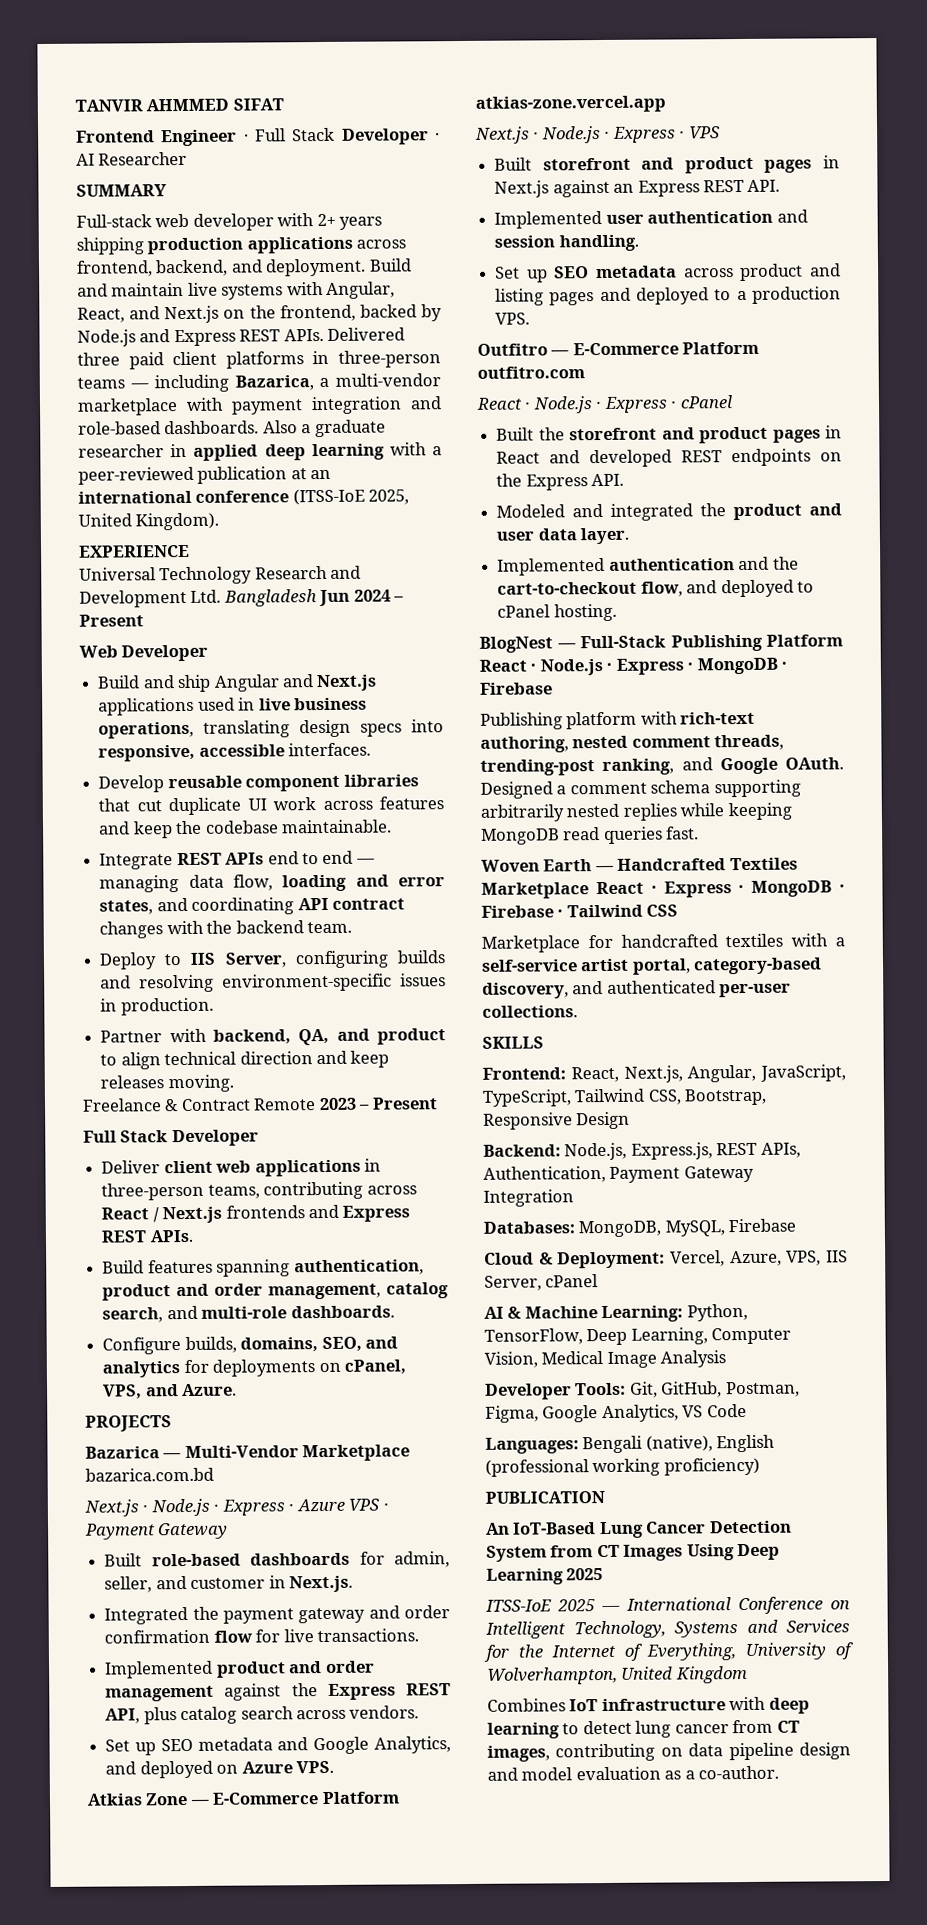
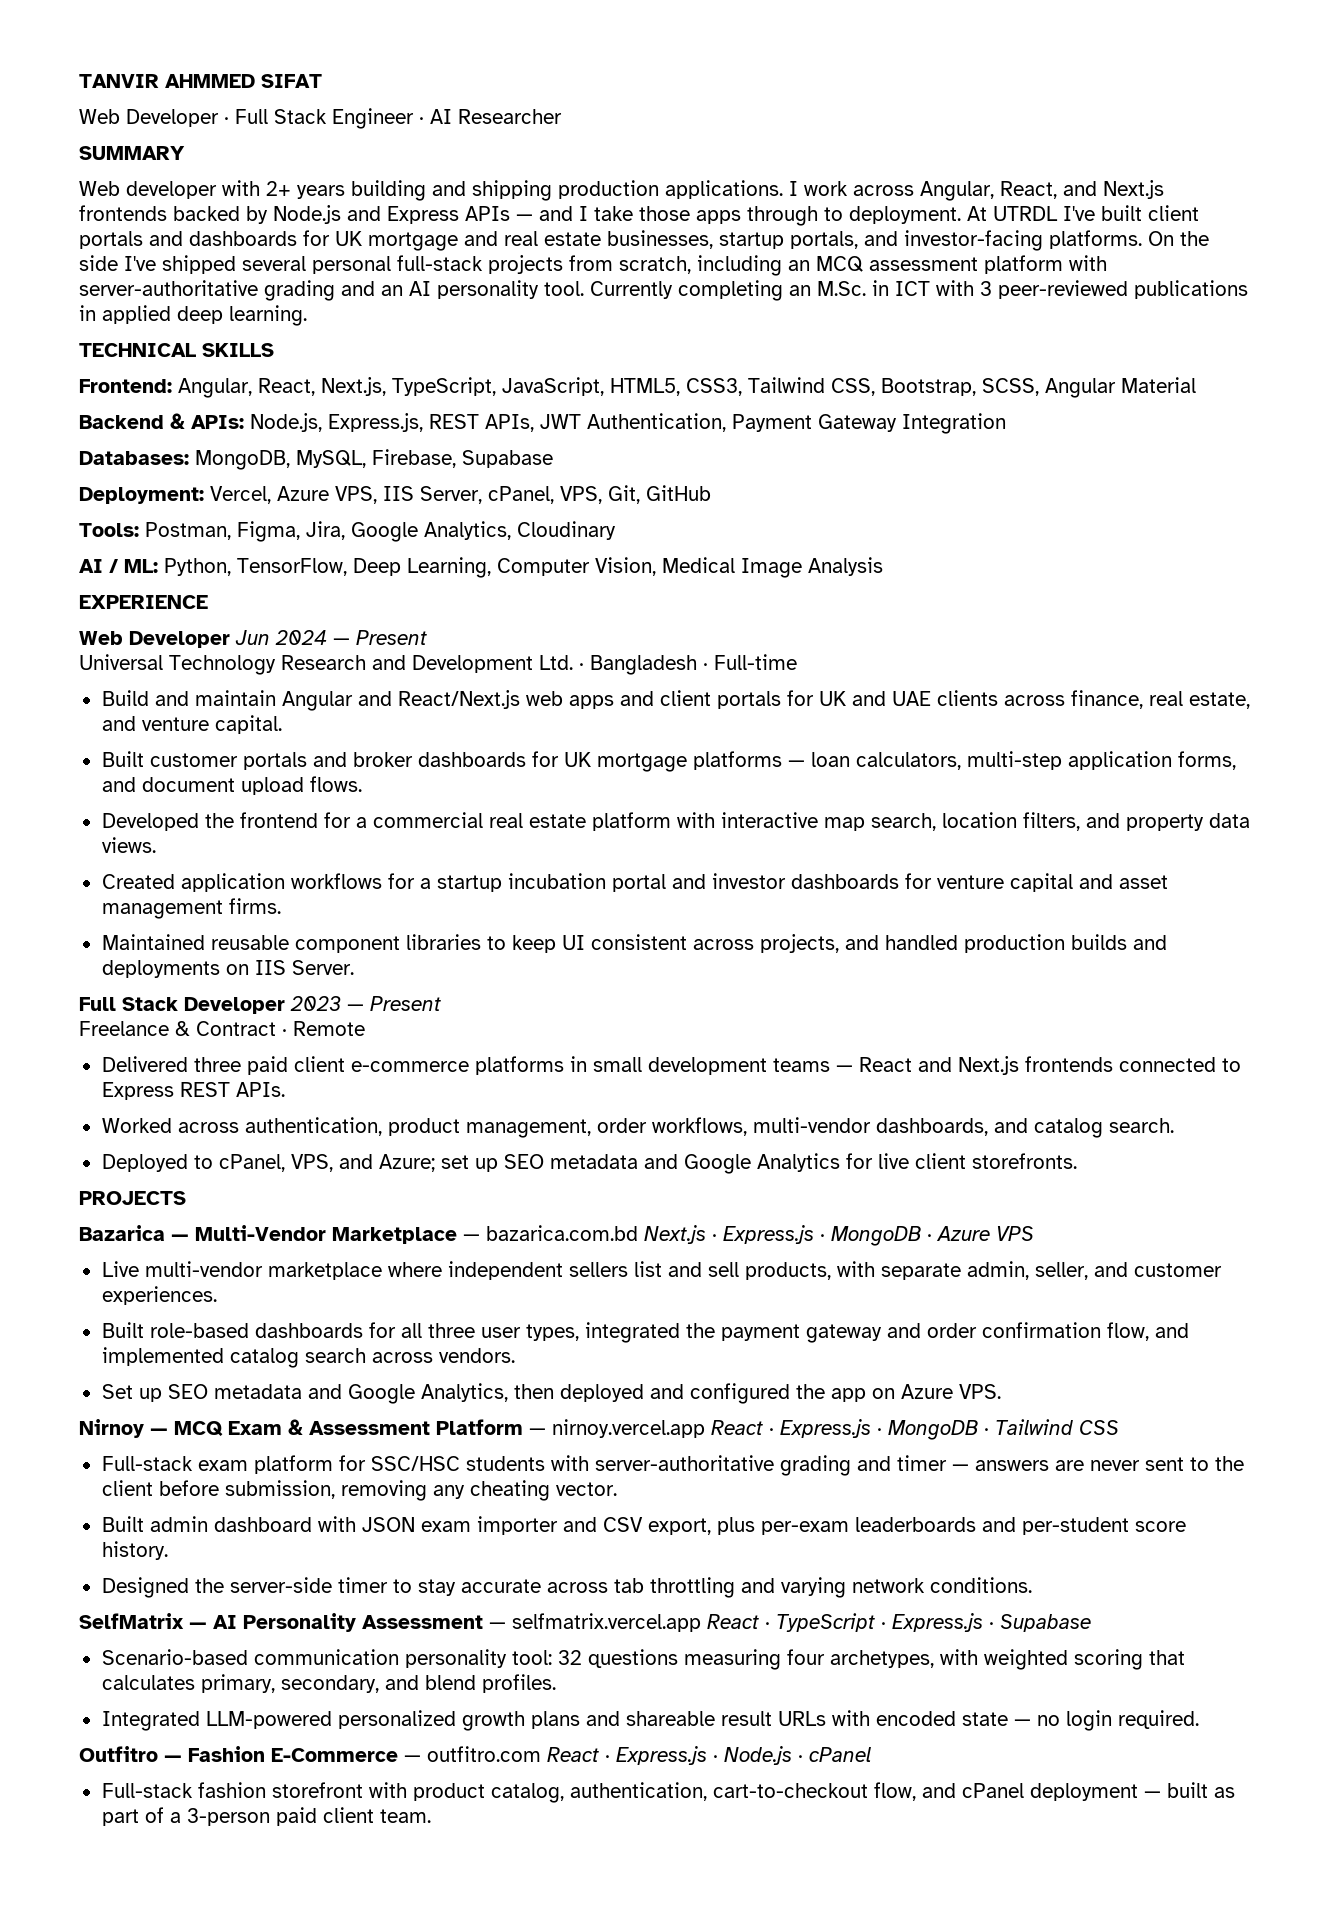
[76,129,238,147] Frontend Engineer -> [79,109,219,127] Web Developer
[341,128,429,145] Developer -> [332,108,414,129] Engineer
[76,213,190,228] Full-stack web -> [79,181,120,196] Web
[76,236,407,255] [76,258,412,277] [77,281,324,300] shipping production applications across frontend, backend, and deployment. Build and maintain live systems with -> [351,180,914,201] building and shipping production applications. I work across
[223,304,356,322] on the frontend, -> [79,205,167,221] frontends
[239,327,406,342] [77,350,441,370] [77,373,441,393] [77,396,442,416] [78,419,386,438] [78,442,442,461] [78,466,332,485] [78,488,410,506] [78,512,220,531] [79,544,190,558] REST APIs. Delivered three paid client platforms in three-person teams — including Bazarica, a multi-vendor marketplace with payment integration and role-based dashboards. Also a graduate researcher in applied deep learning with a peer-reviewed publication at an international conference (ITSS-IoE 2025, United Kingdom). // EXPERIENCE -> [465,205,1199,226] [79,230,1209,251] [79,255,1107,276] [79,280,1248,301] [79,305,307,326] [79,343,274,357] [79,377,1196,398] [79,413,1006,434] [79,449,553,470] [79,485,711,504] [79,521,616,542] [79,557,883,578] [79,595,208,609] [79,630,427,648] APIs — and I take those apps through to deployment. At UTRDL I've built client portals and dashboards for UK mortgage and real estate businesses, startup portals, and investor-facing platforms. On the side I've shipped several personal full-stack projects from scratch, including an MCQ assessment platform with server-authoritative grading and an AI personality tool. Currently completing an M.Sc. in ICT with 3 peer-reviewed publications in applied deep learning. // TECHNICAL SKILLS // Frontend: Angular, React, Next.js, TypeScript, JavaScript, HTML5, CSS3, Tailwind CSS, Bootstrap, SCSS, Angular Material // Backend & APIs: Node.js, Express.js, REST APIs, JWT Authentication, Payment Gateway Integration // Databases: MongoDB, MySQL, Firebase, Supabase // Deployment: Vercel, Azure VPS, IIS Server, cPanel, VPS, Git, GitHub // Tools: Postman, Figma, Jira, Google Analytics, Cloudinary // AI / ML: Python, TensorFlow, Deep Learning, Computer Vision, Medical Image Analysis // EXPERIENCE // Web Developer Jun 2024 — Present
[223,589,405,607] [79,614,144,627] [79,644,209,662] [97,674,212,693] Bangladesh Jun 2024 – Present // Web Developer // Build and ship -> [579,654,797,675] [101,690,276,706] · Bangladesh · Full-time // Build and maintain
[316,674,378,692] [98,697,367,716] [98,719,445,739] [98,742,372,762] [98,774,419,793] [98,796,444,816] [98,819,392,839] [99,850,375,870] [99,874,445,893] [99,897,405,915] [99,920,352,939] [99,950,447,970] [100,973,447,993] [100,997,214,1016] [100,1028,446,1046] [100,1050,390,1070] [100,1074,234,1093] Next.js applications used in live business operations, translating design specs into responsive, accessible interfaces. // Develop reusable component libraries that cut duplicate UI work across features and keep the codebase maintainable. // Integrate REST APIs end to end — managing data flow, loading and error states, and coordinating API contract changes with the backend team. // Deploy to IIS Server, configuring builds and resolving environment-specific issues in production. // Partner with backend, QA, and product to align technical direction and keep releases moving. -> [397,690,1250,709] [101,715,282,734] [101,751,1236,772] [101,776,362,795] [101,812,1250,831] [101,837,156,853] [101,873,1168,892] [101,898,281,919] [101,934,1167,953] [101,960,354,978] [79,996,441,1014] React/Next.js web apps and client portals for UK and UAE clients across finance, real estate, and venture capital. // Built customer portals and broker dashboards for UK mortgage platforms — loan calculators, multi-step application forms, and document upload flows. // Developed the frontend for a commercial real estate platform with interactive map search, location filters, and property data views. // Created application workflows for a startup incubation portal and investor dashboards for venture capital and asset management firms. // Maintained reusable component libraries to keep UI consistent across projects, and handled production builds and deployments on IIS Server. // Full Stack Developer 2023 — Present
(251, 1105) none -> [282,1029,287,1036] ·
[318,1097,438,1111] [83,1129,259,1147] [101,1158,381,1177] [101,1181,417,1201] [101,1204,411,1224] [101,1229,193,1243] [102,1259,424,1277] [102,1282,450,1301] [102,1305,395,1323] [102,1336,398,1355] [102,1359,406,1378] [103,1383,238,1400] 2023 – Present // Full Stack Developer // Deliver client web applications in three-person teams, contributing across React / Next.js frontends and Express REST APIs. // Build features spanning authentication, product and order management, catalog search, and multi-role dashboards. // Configure builds, domains, SEO, and analytics for deployments on cPanel, VPS, and Azure. -> [101,1056,1241,1075] [101,1082,285,1100] [101,1117,1174,1138] [101,1153,1077,1174] // Delivered three paid client e-commerce platforms in small development teams — React and Next.js frontends connected to Express REST APIs. // Worked across authentication, product management, order workflows, multi-vendor dashboards, and catalog search. // Deployed to cPanel, VPS, and Azure; set up SEO metadata and Google Analytics for live client storefronts.
(411, 1453) none -> [463,1234,480,1241] —
[84,1498,285,1517] // Next.js · Node.js · Express -> [644,1225,921,1246] Next.js · Express.js · MongoDB
[382,1502,389,1511] [85,1522,229,1540] [104,1551,451,1568] [104,1575,353,1593] [104,1606,189,1625] · Payment Gateway // Built role-based dashboards for admin, seller, and customer in Next.js. // Integrated -> [101,1261,1222,1280] [101,1286,217,1305] [101,1322,680,1343] // Live multi-vendor marketplace where independent sellers list and sell products, with separate admin, seller, and customer experiences. // Built role-based dashboards for all three user types, integrated
[213,1628,419,1643] [104,1660,375,1679] [105,1683,452,1702] [105,1707,177,1725] flow for live transactions. // Implemented product and order management against the Express REST API, plus -> [1106,1322,1189,1341] [101,1347,224,1366] flow, and implemented
[105,1760,334,1779] [87,1791,400,1806] [475,95,666,113] [475,126,721,144] [494,155,840,174] [494,179,781,198] [494,209,808,229] [494,234,639,252] [495,263,841,283] [495,286,841,306] [495,312,531,325] [477,341,760,356] [477,366,585,379] [476,395,733,414] [496,425,842,444] [496,448,842,468] [496,473,625,491] [496,503,842,521] [496,527,631,545] [497,556,799,576] [497,579,814,598] [497,603,617,622] [479,634,843,653] [479,657,788,676] [479,682,553,695] [480,711,756,730] [480,734,785,753] [480,757,844,776] [480,779,801,799] [480,802,792,822] [481,826,700,845] [481,857,798,872] [481,880,845,899] [481,904,679,918] [481,933,845,953] [481,957,823,975] [482,980,792,999] [482,1005,578,1018] [482,1036,544,1049] [482,1064,846,1083] [482,1088,768,1107] [483,1111,631,1130] [483,1142,801,1161] [483,1165,754,1183] [483,1189,574,1207] [483,1218,797,1238] [484,1250,848,1269] [484,1274,599,1291] [484,1303,748,1323] [484,1327,792,1346] [484,1350,727,1368] [485,1381,800,1400] [485,1403,747,1423] [485,1434,776,1454] [485,1457,760,1477] [485,1491,605,1504] [486,1520,792,1539] [486,1543,781,1562] [486,1568,604,1585] [485,1596,850,1615] [485,1619,850,1639] [483,1642,854,1662] [487,1665,748,1685] [487,1696,810,1714] [487,1719,800,1739] [487,1742,851,1762] [487,1765,780,1781] and deployed on Azure VPS. // Atkias Zone — E-Commerce Platform atkias-zone.vercel.app // Next.js · Node.js · Express · VPS // Built storefront and product pages in Next.js against an Express REST API. // Implemented user authentication and session handling. // Set up SEO metadata across product and listing pages and deployed to a production VPS. // Outfitro — E-Commerce Platform outfitro.com // React · Node.js · Express · cPanel // Built the storefront and product pages in React and developed REST endpoints on the Express API. // Modeled and integrated the product and user data layer. // Implemented authentication and the cart-to-checkout flow, and deployed to cPanel hosting. // BlogNest — Full-Stack Publishing Platform React · Node.js · Express · MongoDB · Firebase // Publishing platform with rich-text authoring, nested comment threads, trending-post ranking, and Google OAuth. Designed a comment schema supporting arbitrarily nested replies while keeping MongoDB read queries fast. // Woven Earth — Handcrafted Textiles Marketplace React · Express · MongoDB · Firebase · Tailwind CSS // Marketplace for handcrafted textiles with a self-service artist portal, category-based discovery, and authenticated per-user collections. // SKILLS // Frontend: React, Next.js, Angular, JavaScript, TypeScript, Tailwind CSS, Bootstrap, Responsive Design // Backend: Node.js, Express.js, REST APIs, Authentication, Payment Gateway Integration // Databases: MongoDB, MySQL, Firebase // Cloud & Deployment: Vercel, Azure, VPS, IIS Server, cPanel // AI & Machine Learning: Python, TensorFlow, Deep Learning, Computer Vision, Medical Image Analysis // Developer Tools: Git, GitHub, Postman, Figma, Google Analytics, VS Code // Languages: Bengali (native), English (professional working proficiency) // PUBLICATION // An IoT-Based Lung Cancer Detection System from CT Images Using Deep Learning 2025 // ITSS-IoE 2025 — International Conference on Intelligent Technology, Systems and Services for the Internet of Everything, University of Wolverhampton, United Kingdom // Combines IoT infrastructure with deep learning to detect lung cancer from CT images, contributing on data pipeline design and model evaluation as a co-author. -> [513,1383,1001,1404] [79,1419,1119,1440] [101,1455,1244,1476] [101,1480,617,1501] [101,1516,1186,1535] [101,1541,168,1560] [101,1577,1032,1598] [79,1613,1091,1632] [101,1649,1185,1670] [101,1674,556,1693] [101,1710,1199,1731] [79,1746,871,1765] [101,1782,1235,1803] [101,1807,431,1826] then deployed and configured the app on Azure VPS. // Nirnoy — MCQ Exam & Assessment Platform — nirnoy.vercel.app React · Express.js · MongoDB · Tailwind CSS // Full-stack exam platform for SSC/HSC students with server-authoritative grading and timer — answers are never sent to the client before submission, removing any cheating vector. // Built admin dashboard with JSON exam importer and CSV export, plus per-exam leaderboards and per-student score history. // Designed the server-side timer to stay accurate across tab throttling and varying network conditions. // SelfMatrix — AI Personality Assessment — selfmatrix.vercel.app React · TypeScript · Express.js · Supabase // Scenario-based communication personality tool: 32 questions measuring four archetypes, with weighted scoring that calculates primary, secondary, and blend profiles. // Integrated LLM-powered personalized growth plans and shareable result URLs with encoded state — no login required. // Outfitro — Fashion E-Commerce — outfitro.com React · Express.js · Node.js · cPanel // Full-stack fashion storefront with product catalog, authentication, cart-to-checkout flow, and cPanel deployment — built as part of a 3-person paid client team.

